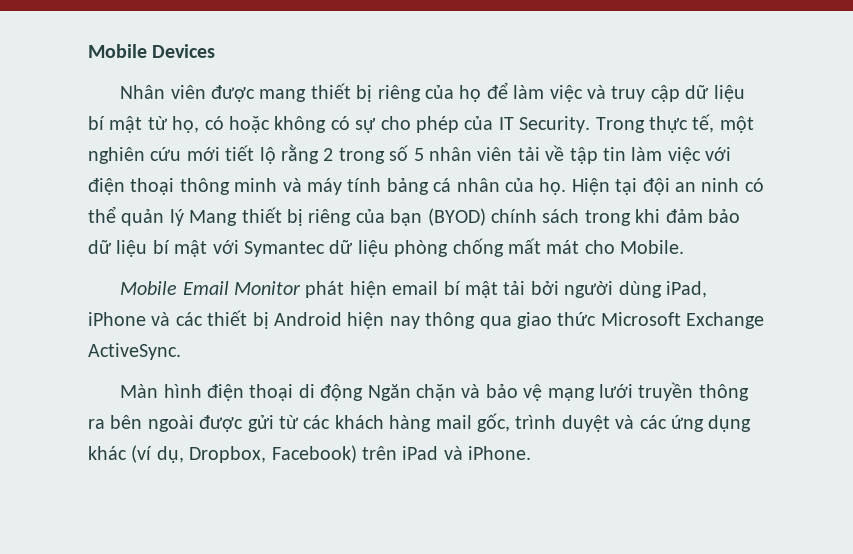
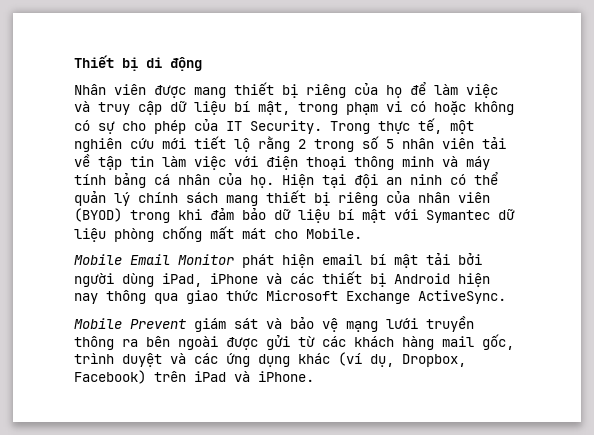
[88,44,216,58] Mobile Devices -> [74,55,202,71] Thiết bị di động
[109,116,200,133] mật từ họ, -> [258,101,402,115] mật, trong phạm vi
[189,207,580,226] Mang thiết bị riêng của bạn (BYOD) chính sách -> [138,190,490,206] [74,208,122,222] chính sách mang thiết bị riêng của nhân viên (BYOD)
[120,384,456,401] Màn hình điện thoại di động Ngăn chặn -> [74,318,258,332] Mobile Prevent giám sát

